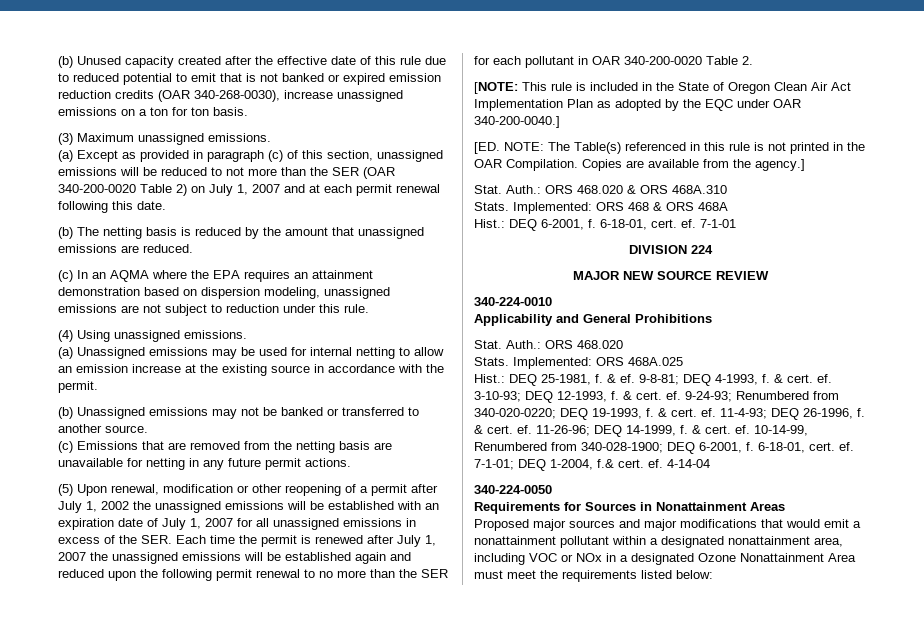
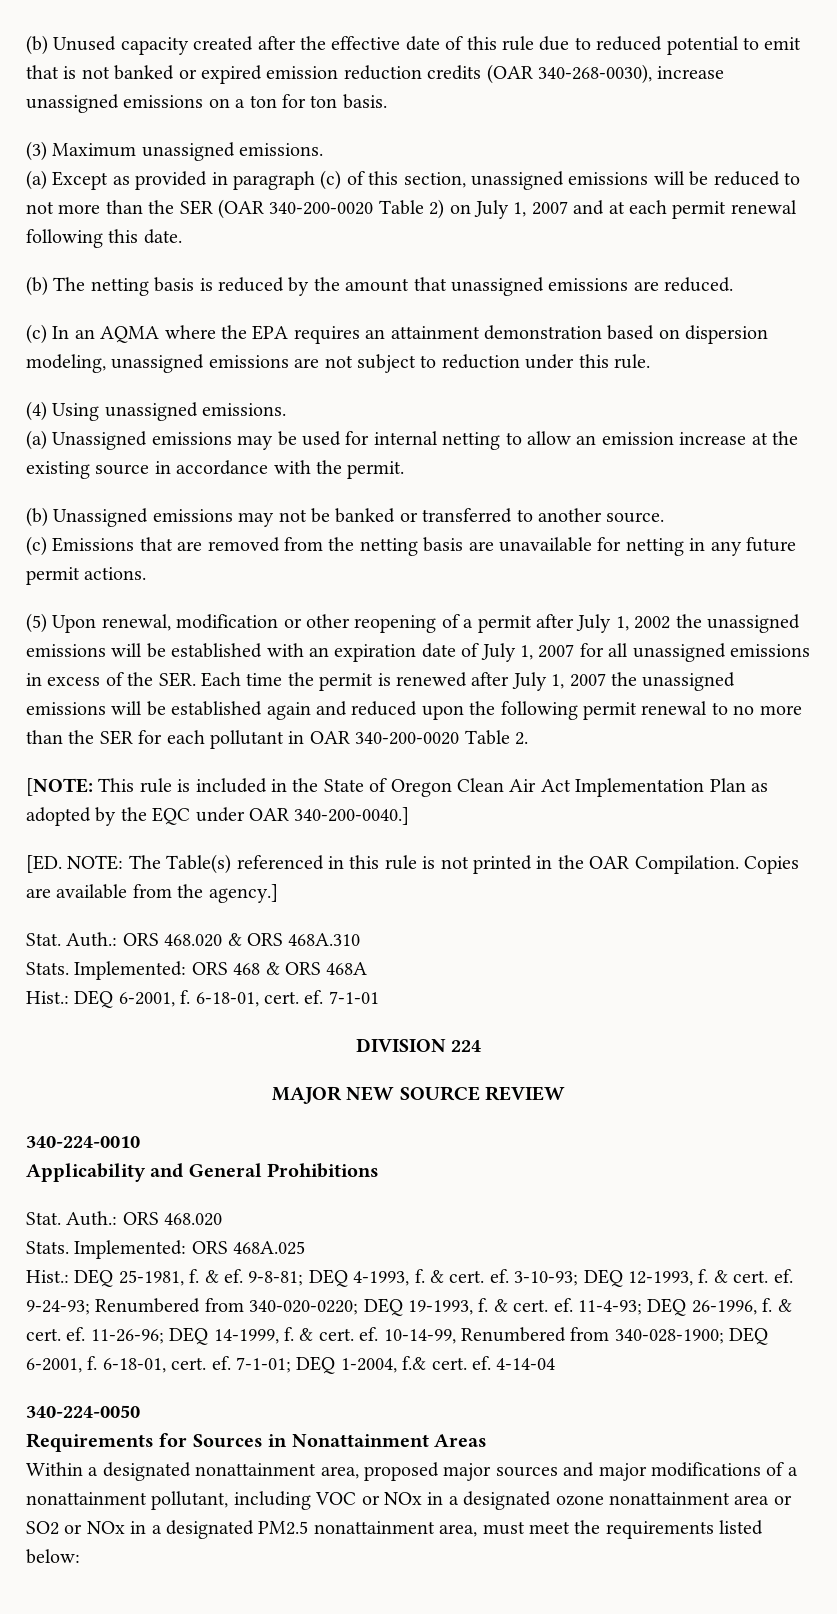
[474,519,529,531] Proposed -> [26,1462,439,1481] Within a designated nonattainment area, proposed
[761,519,861,528] [474,536,843,548] that would emit a nonattainment pollutant within a designated nonattainment area, -> [766,1462,798,1476] [26,1491,229,1510] of a nonattainment pollutant,
[698,553,856,562] Ozone Nonattainment Area -> [555,1492,792,1506] [26,1520,478,1539] ozone nonattainment area or SO2 or NOx in a designated PM2.5 nonattainment area,

